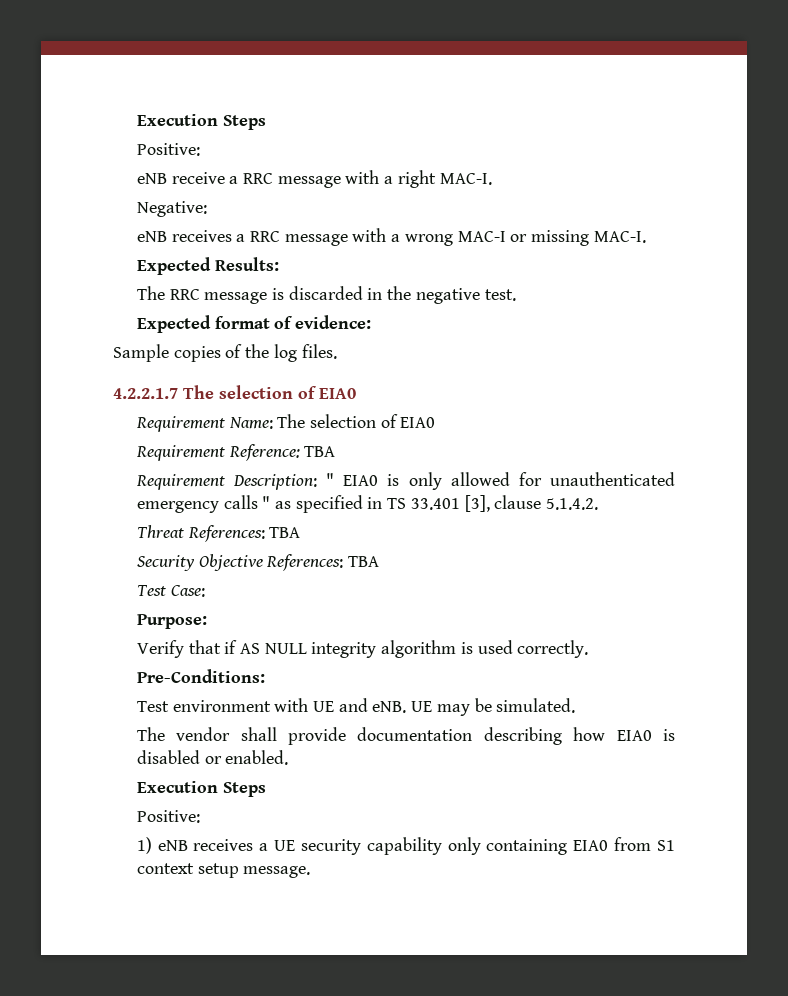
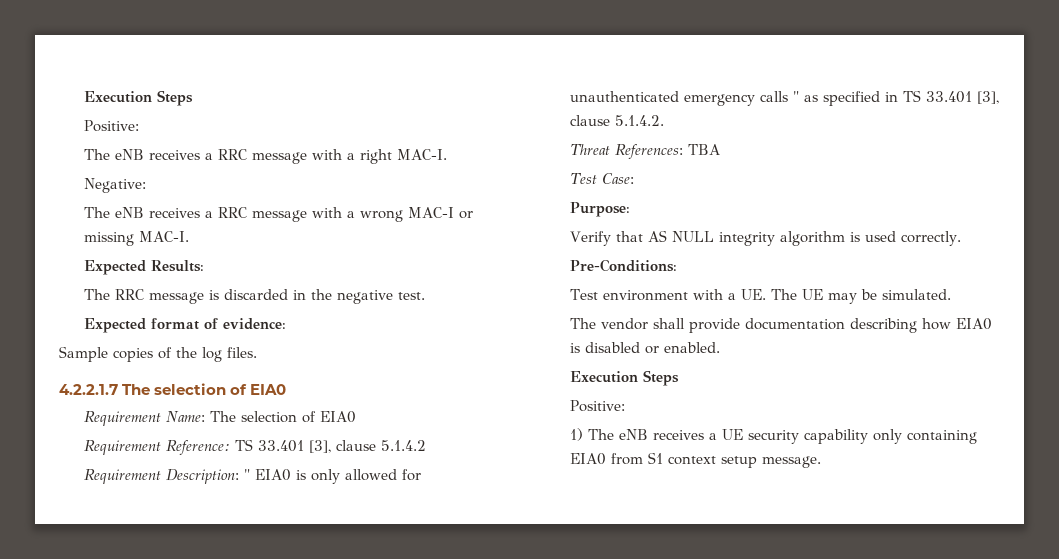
[136,114,266,130] [136,143,200,156] [136,172,225,184] Execution Steps // Positive: // eNB receive -> [84,90,194,106] [84,120,140,132] [84,149,201,160] Execution Steps // Positive: // The eNB receives
(207, 209) none -> [84,207,111,218] The
[304,446,336,457] TBA -> [235,439,427,453] TS 33.401 [3], clause 5.1.4.2
[136,554,379,571] // Security Objective References: TBA -> (721, 149) none
[224,640,238,654] if -> (644, 236) none
[312,698,407,713] UE and eNB. -> [728,289,798,300] a UE. The
(152, 845) none -> [588,429,615,440] The

